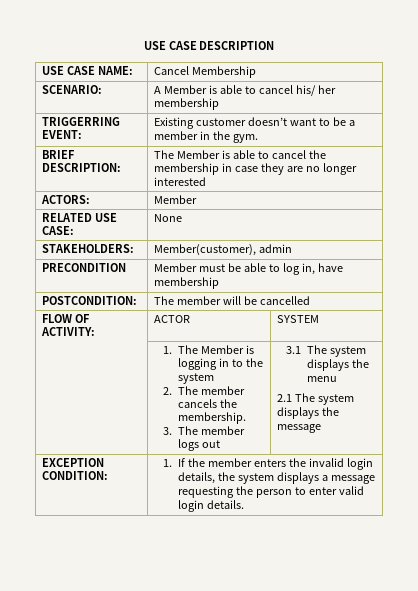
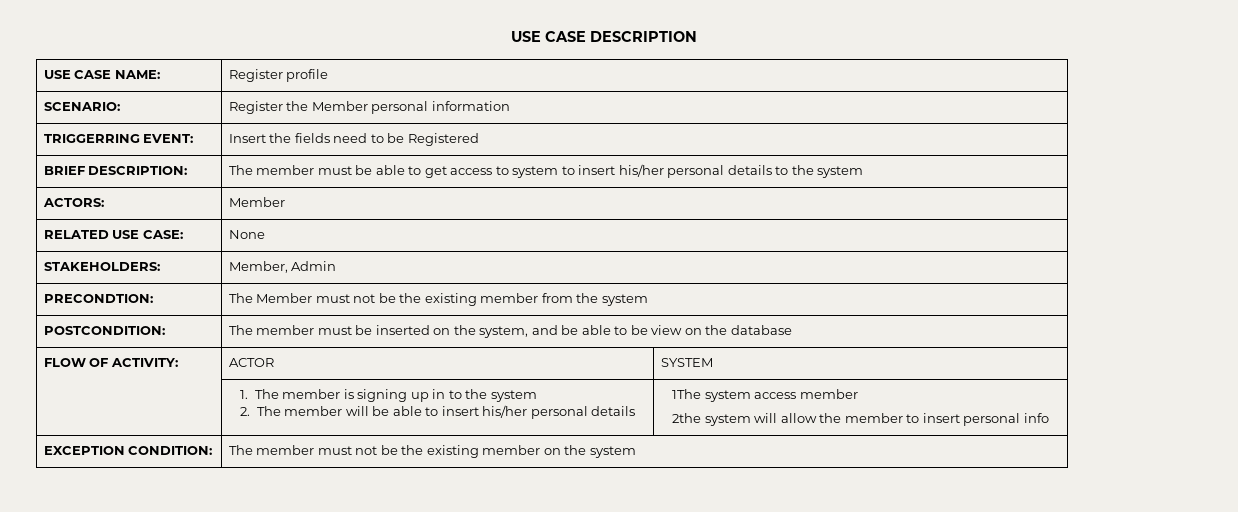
[153,66,256,78] Cancel Membership -> [228,69,329,82] Register profile
[153,85,336,96] [153,98,219,110] [41,117,120,126] [41,130,82,139] [153,117,355,129] [153,131,258,143] [41,150,75,159] [41,163,121,172] [153,150,326,159] [153,163,357,175] [153,177,206,186] A Member is able to cancel his/ her membership // TRIGGERRING EVENT: | Existing customer doesn’t want to be a member in the gym. // BRIEF DESCRIPTION: | The Member is able to cancel the membership in case they are no longer interested -> [228,101,510,114] [43,134,194,143] [228,133,479,146] [43,166,188,175] [228,164,864,178] Register the Member personal information // TRIGGERRING EVENT: | Insert the fields need to be Registered // BRIEF DESCRIPTION: | The member must be able to get access to system to insert his/her personal details to the system
[153,244,292,256] [41,263,126,272] [153,263,343,275] [153,277,219,289] [41,296,137,305] [153,296,310,305] Member(customer), admin // PRECONDITION | Member must be able to log in, have membership // POSTCONDITION: | The member will be cancelled -> [228,261,337,273] [43,294,153,303] [228,293,648,306] [43,326,165,335] [228,325,792,338] Member, Admin // PRECONDTION: | The Member must not be the existing member from the system // POSTCONDITION: | The member must be inserted on the system, and be able to be view on the database
[200,345,254,354] [177,358,217,370] Member is logging -> [282,389,429,402] member is signing up
[177,399,237,408] [177,412,246,424] [163,426,245,435] [177,439,220,451] [286,345,366,357] [306,359,369,371] [306,376,337,382] [276,393,354,405] [276,407,339,419] [276,424,321,433] [41,458,104,467] [41,471,108,480] [163,458,373,470] [177,472,375,484] [177,486,364,498] [177,500,244,512] cancels the membership. // 3. The member logs out | 3.1 The system displays the menu // 2.1 The system displays the message // EXCEPTION CONDITION: | 1. If the member enters the invalid login details, the system displays a message requesting the person to enter valid login details. -> [345,405,636,419] [672,389,858,402] [672,413,1049,426] [43,446,213,455] [228,445,636,458] will be able to insert his/her personal details | 1The system access member // 2the system will allow the member to insert personal info // EXCEPTION CONDITION: | The member must not be the existing member on the system

